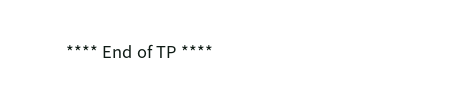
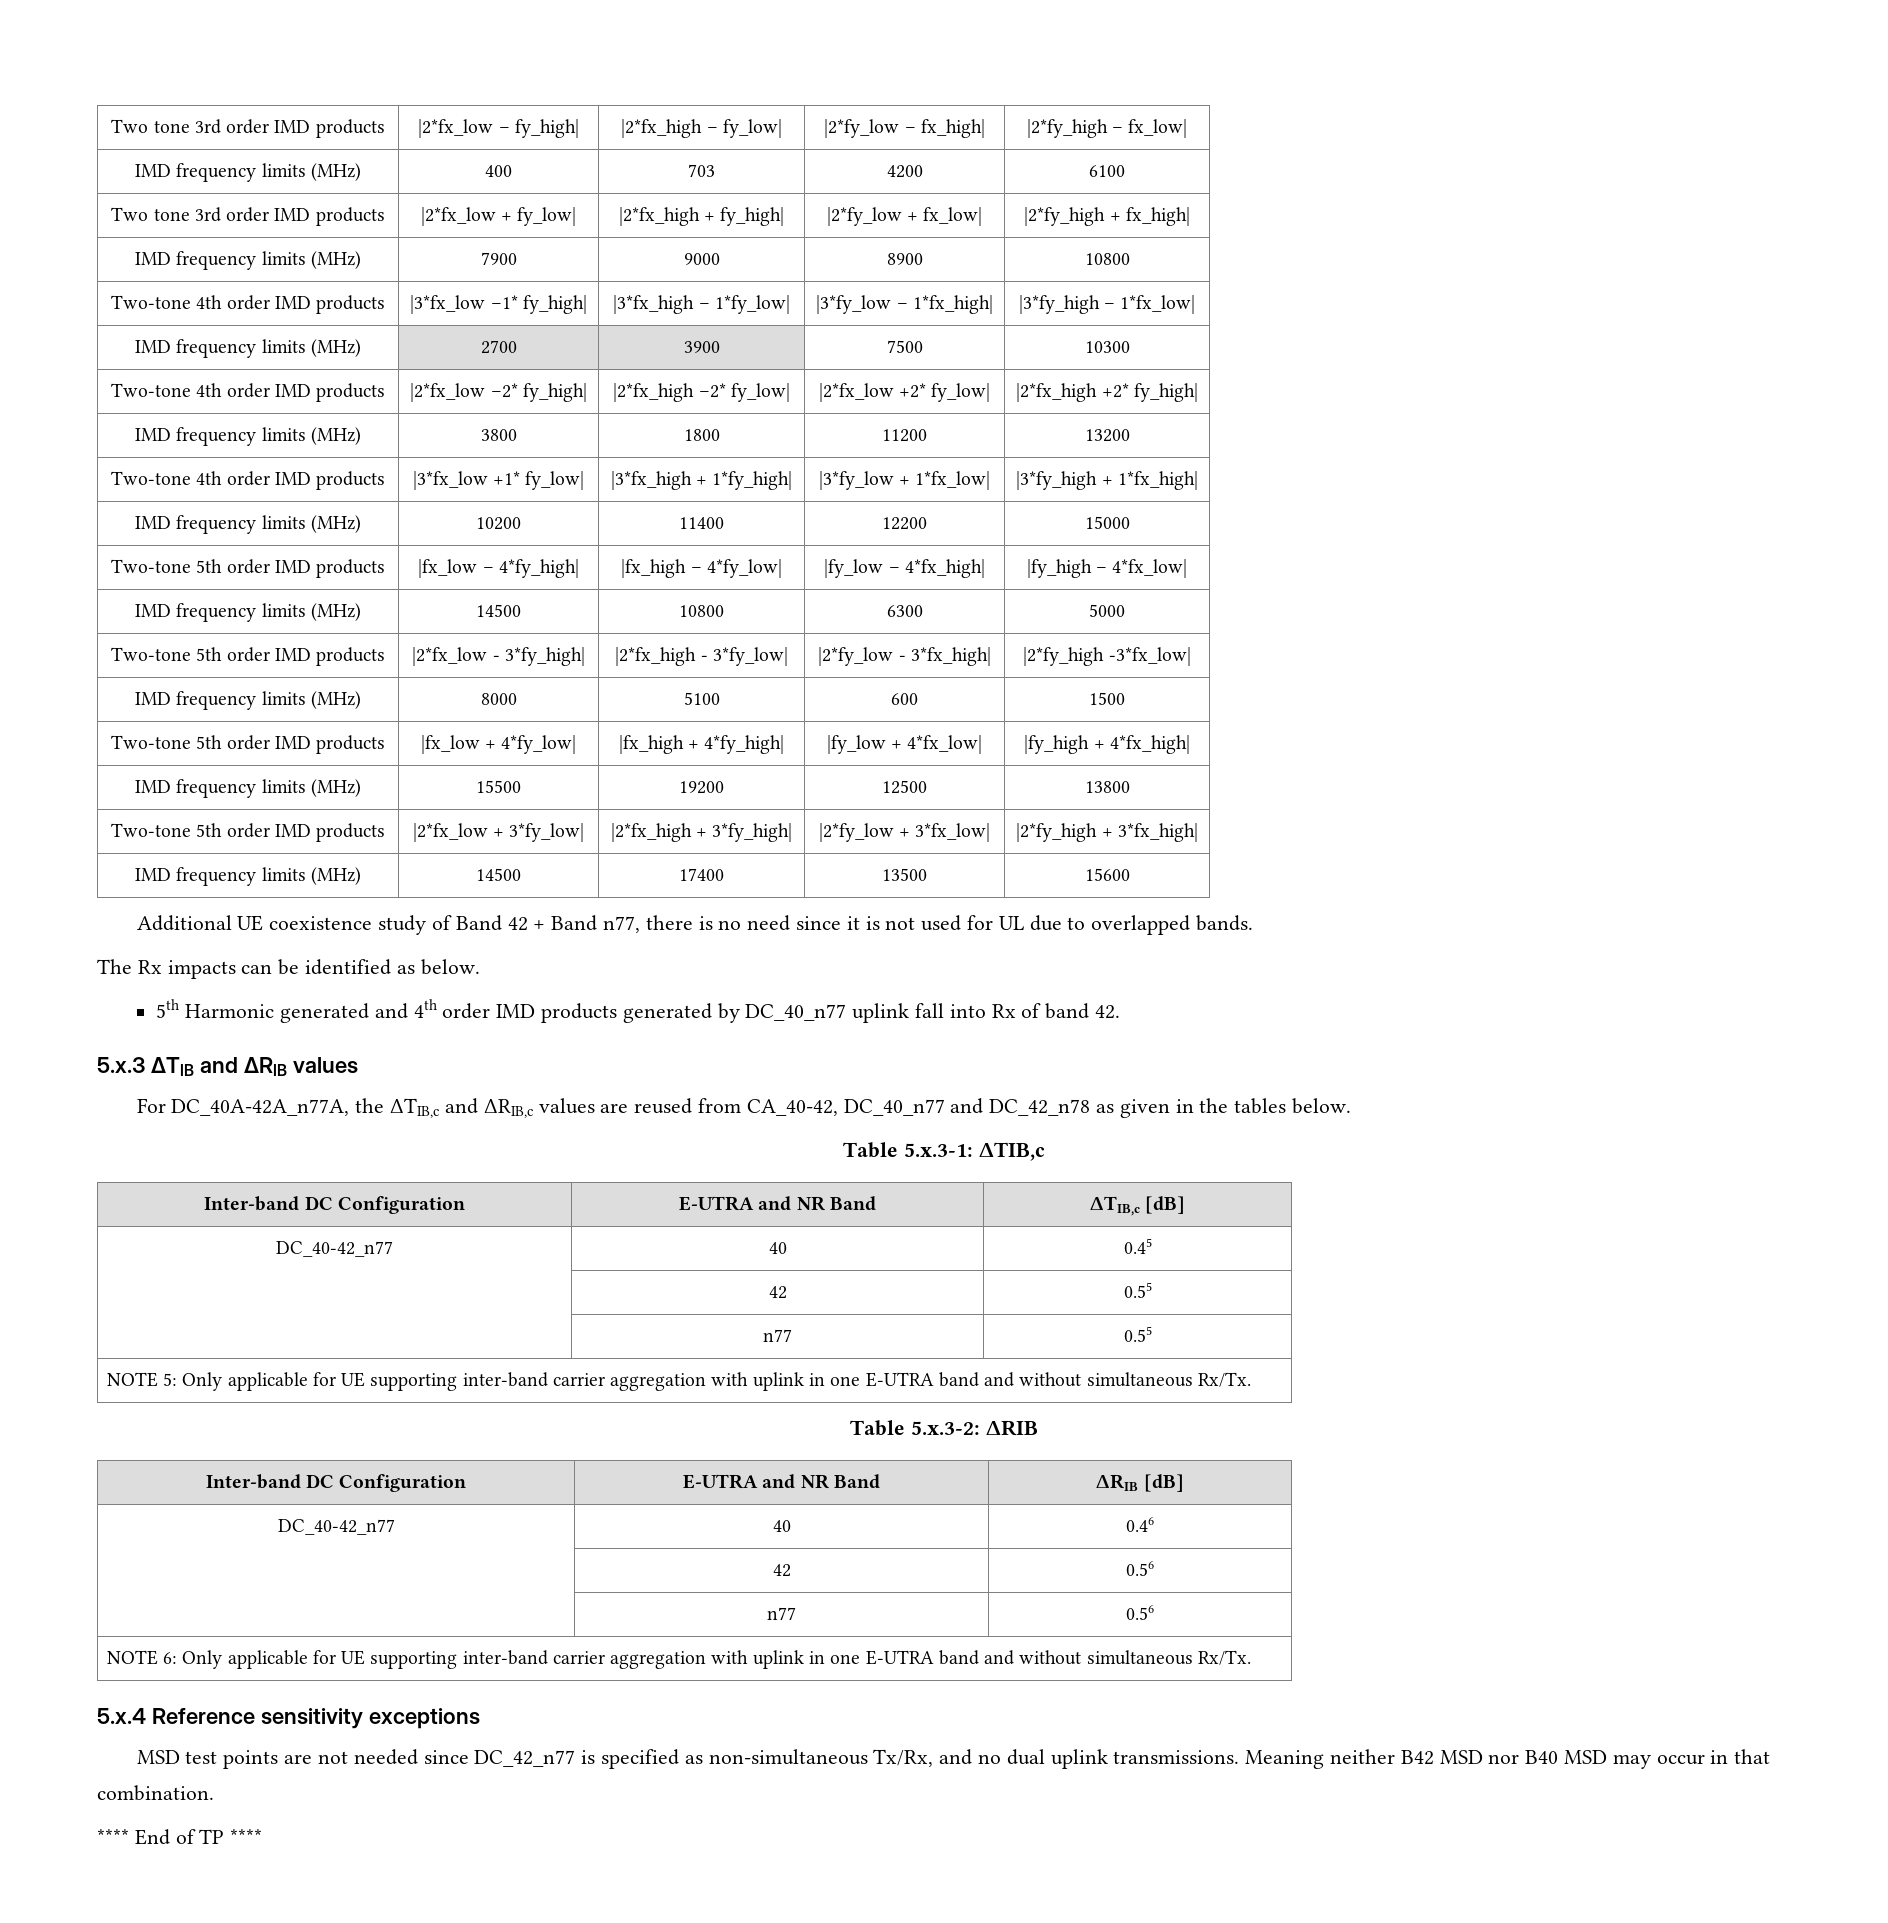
(66, 51) none -> [111,119,385,138] [418,119,579,138] [621,119,782,138] [824,119,985,138] [1026,119,1188,138] [135,163,361,182] [485,165,512,177] [688,164,715,177] [886,165,923,178] [1089,165,1125,177] [111,207,385,226] [420,207,577,226] [618,207,785,226] [826,207,983,226] [1024,207,1190,226] [135,251,361,270] [480,252,517,265] [683,253,720,265] [886,253,923,265] [1084,253,1130,265] [110,295,386,314] [410,295,587,314] [613,295,790,314] [816,295,993,314] [1018,295,1196,314] [135,339,361,358] [480,340,517,354] [683,341,720,353] [886,340,923,353] [1084,341,1130,353] [110,383,386,402] [410,383,587,402] [613,383,790,402] [818,383,991,402] [1016,383,1198,402] [135,427,361,446] [480,429,517,441] [683,429,720,441] [882,429,927,442] [1084,429,1130,442] [110,471,386,490] [412,471,585,490] [610,471,793,490] [818,471,991,490] [1016,471,1198,490] [135,515,361,534] [476,517,521,530] [679,517,724,529] [882,517,927,530] [1084,516,1130,529] [110,559,386,578] [418,559,579,578] [621,559,782,578] [824,559,985,578] [1026,559,1188,578] [135,603,361,622] [476,604,521,617] [679,605,724,617] [886,605,923,617] [1089,604,1125,617] [110,647,386,666] [412,647,585,666] [615,647,788,666] [818,647,991,666] [1023,647,1191,666] [135,691,361,710] [480,693,517,705] [683,692,720,705] [891,693,918,705] [1089,692,1125,705] [110,735,386,754] [420,735,577,754] [618,735,785,754] [826,735,983,754] [1024,735,1190,754] [135,779,361,798] [476,780,521,793] [679,781,724,794] [882,780,927,794] [1084,781,1130,793] [110,823,386,842] [412,823,585,842] [610,823,793,842] [818,823,991,842] [1016,823,1198,842] [135,867,361,886] [476,868,521,881] [679,868,724,881] [882,868,927,881] [1084,868,1130,881] [136,915,1253,935] [97,959,480,979] [156,999,1121,1023] [97,1057,358,1076] [136,1098,1351,1118] [843,1142,1045,1161] [204,1196,465,1214] [679,1196,876,1211] [1089,1196,1186,1216] [276,1241,393,1257] [768,1242,787,1254] [1123,1238,1152,1254] [768,1286,787,1299] [1123,1282,1152,1298] [763,1329,792,1342] [1123,1326,1152,1342] [106,1372,1251,1391] [850,1420,1038,1436] [205,1474,467,1492] [683,1474,880,1489] [1096,1474,1184,1492] [277,1519,395,1535] [772,1520,791,1532] [1126,1517,1154,1532] [772,1564,791,1577] [1126,1561,1154,1576] [767,1607,796,1620] [1126,1605,1154,1620] [106,1650,1251,1669] [97,1708,480,1729] [136,1749,1771,1769] [97,1785,214,1801] Two tone 3rd order IMD products | |2*fx_low – fy_high| | |2*fx_high – fy_low| | |2*fy_low – fx_high| | |2*fy_high – fx_low| // IMD frequency limits (MHz) | 400 | 703 | 4200 | 6100 // Two tone 3rd order IMD products | |2*fx_low + fy_low| | |2*fx_high + fy_high| | |2*fy_low + fx_low| | |2*fy_high + fx_high| // IMD frequency limits (MHz) | 7900 | 9000 | 8900 | 10800 // Two-tone 4th order IMD products | |3*fx_low –1* fy_high| | |3*fx_high – 1*fy_low| | |3*fy_low – 1*fx_high| | |3*fy_high – 1*fx_low| // IMD frequency limits (MHz) | 2700 | 3900 | 7500 | 10300 // Two-tone 4th order IMD products | |2*fx_low –2* fy_high| | |2*fx_high –2* fy_low| | |2*fx_low +2* fy_low| | |2*fx_high +2* fy_high| // IMD frequency limits (MHz) | 3800 | 1800 | 11200 | 13200 // Two-tone 4th order IMD products | |3*fx_low +1* fy_low| | |3*fx_high + 1*fy_high| | |3*fy_low + 1*fx_low| | |3*fy_high + 1*fx_high| // IMD frequency limits (MHz) | 10200 | 11400 | 12200 | 15000 // Two-tone 5th order IMD products | |fx_low – 4*fy_high| | |fx_high – 4*fy_low| | |fy_low – 4*fx_high| | |fy_high – 4*fx_low| // IMD frequency limits (MHz) | 14500 | 10800 | 6300 | 5000 // Two-tone 5th order IMD products | |2*fx_low - 3*fy_high| | |2*fx_high - 3*fy_low| | |2*fy_low - 3*fx_high| | |2*fy_high -3*fx_low| // IMD frequency limits (MHz) | 8000 | 5100 | 600 | 1500 // Two-tone 5th order IMD products | |fx_low + 4*fy_low| | |fx_high + 4*fy_high| | |fy_low + 4*fx_low| | |fy_high + 4*fx_high| // IMD frequency limits (MHz) | 15500 | 19200 | 12500 | 13800 // Two-tone 5th order IMD products | |2*fx_low + 3*fy_low| | |2*fx_high + 3*fy_high| | |2*fy_low + 3*fx_low| | |2*fy_high + 3*fx_high| // IMD frequency limits (MHz) | 14500 | 17400 | 13500 | 15600 // Additional UE coexistence study of Band 42 + Band n77, there is no need since it is not used for UL due to overlapped bands. // The Rx impacts can be identified as below. // 5th Harmonic generated and 4th order IMD products generated by DC_40_n77 uplink fall into Rx of band 42. // 5.x.3 ∆TIB and ∆RIB values // For DC_40A-42A_n77A, the ΔTIB,c and ΔRIB,c values are reused from CA_40-42, DC_40_n77 and DC_42_n78 as given in the tables below. // Table 5.x.3-1: ΔTIB,c // Inter-band DC Configuration | E-UTRA and NR Band | ΔTIB,c [dB] // DC_40-42_n77 | 40 | 0.45 // | 42 | 0.55 // | n77 | 0.55 // NOTE 5: Only applicable for UE supporting inter-band carrier aggregation with uplink in one E-UTRA band and without simultaneous Rx/Tx. // Table 5.x.3-2: ΔRIB // Inter-band DC Configuration | E-UTRA and NR Band | ΔRIB [dB] // DC_40-42_n77 | 40 | 0.46 // | 42 | 0.56 // | n77 | 0.56 // NOTE 6: Only applicable for UE supporting inter-band carrier aggregation with uplink in one E-UTRA band and without simultaneous Rx/Tx. // 5.x.4 Reference sensitivity exceptions // MSD test points are not needed since DC_42_n77 is specified as non-simultaneous Tx/Rx, and no dual uplink transmissions. Meaning neither B42 MSD nor B40 MSD may occur in that combination. //

